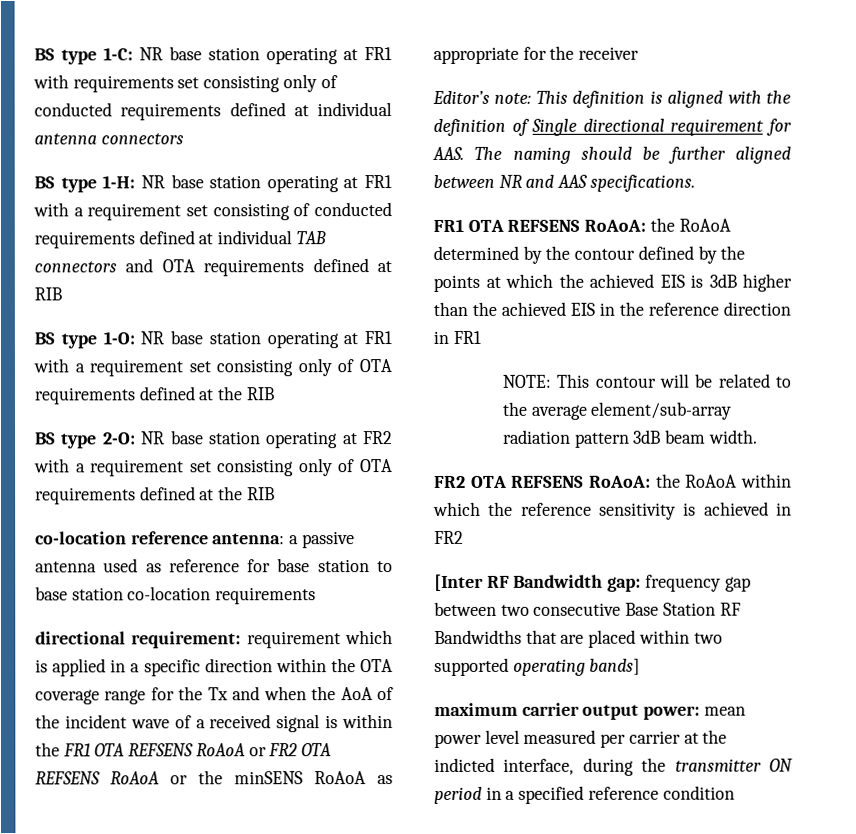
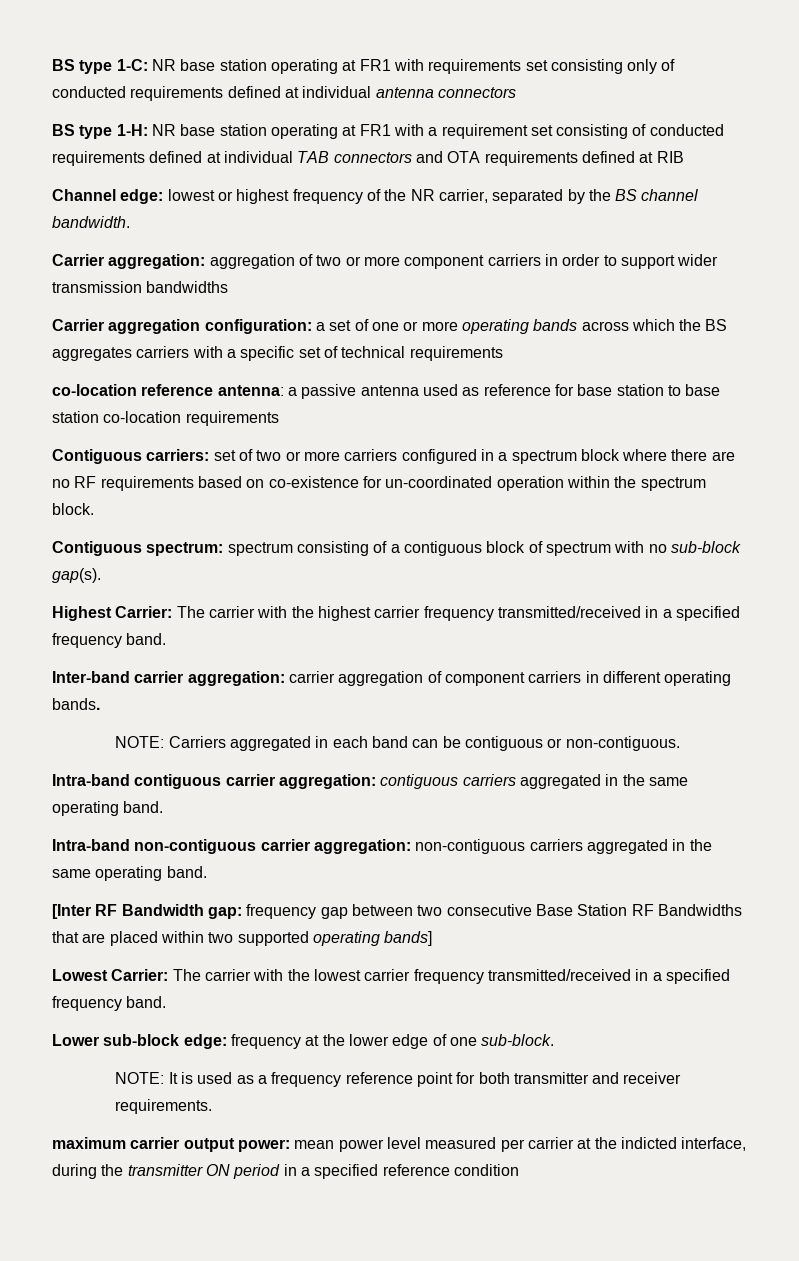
[34,330,392,349] [33,358,392,377] [34,386,274,405] [35,430,393,449] [34,458,393,477] [35,486,275,505] BS type 1-O: NR base station operating at FR1 with a requirement set consisting only of OTA requirements defined at the RIB // BS type 2-O: NR base station operating at FR2 with a requirement set consisting only of OTA requirements defined at the RIB -> [52,189,699,204] [52,216,130,228] [52,254,719,269] [52,281,229,293] [52,319,728,334] [52,346,503,361] Channel edge: lowest or highest frequency of the NR carrier, separated by the BS channel bandwidth. // Carrier aggregation: aggregation of two or more component carriers in order to support wider transmission bandwidths // Carrier aggregation configuration: a set of one or more operating bands across which the BS aggregates carriers with a specific set of technical requirements
[35,630,393,649] [35,658,393,677] [35,686,394,705] [35,714,393,733] [35,742,333,757] [35,770,393,785] [433,45,640,64] [432,90,791,108] [433,118,792,136] [432,146,791,164] [433,174,695,192] [433,217,731,232] [433,245,746,264] [433,273,792,292] [433,301,791,316] [433,330,481,344] [501,373,791,388] [501,401,733,420] [502,429,758,448] [434,473,792,488] [433,501,792,520] [434,530,464,544] directional requirement: requirement which is applied in a specific direction within the OTA coverage range for the Tx and when the AoA of the incident wave of a received signal is within the FR1 OTA REFSENS RoAoA or FR2 OTA REFSENS RoAoA or the minSENS RoAoA as appropriate for the receiver // Editor’s note: This definition is aligned with the definition of Single directional requirement for AAS. The naming should be further aligned between NR and AAS specifications. // FR1 OTA REFSENS RoAoA: the RoAoA determined by the contour defined by the points at which the achieved EIS is 3dB higher than the achieved EIS in the reference direction in FR1 // NOTE: This contour will be related to the average element/sub-array radiation pattern 3dB beam width. // FR2 OTA REFSENS RoAoA: the RoAoA within which the reference sensitivity is achieved in FR2 -> [52,449,735,464] [52,476,706,491] [52,503,94,515] [52,541,741,556] [52,568,101,583] [52,606,740,621] [52,633,167,648] [52,671,732,686] [52,698,100,710] [115,736,680,751] [52,774,688,789] [52,801,164,816] [52,839,712,854] [52,866,207,881] Contiguous carriers: set of two or more carriers configured in a spectrum block where there are no RF requirements based on co-existence for un-coordinated operation within the spectrum block. // Contiguous spectrum: spectrum consisting of a contiguous block of spectrum with no sub-block gap(s). // Highest Carrier: The carrier with the highest carrier frequency transmitted/received in a specified frequency band. // Inter-band carrier aggregation: carrier aggregation of component carriers in different operating bands. // NOTE: Carriers aggregated in each band can be contiguous or non-contiguous. // Intra-band contiguous carrier aggregation: contiguous carriers aggregated in the same operating band. // Intra-band non-contiguous carrier aggregation: non-contiguous carriers aggregated in the same operating band.
(641, 666) none -> [52,969,730,984] [52,996,167,1011] [52,1034,555,1049] [115,1072,682,1087] [115,1099,213,1114] // Lowest Carrier: The carrier with the lowest carrier frequency transmitted/received in a specified frequency band. // Lower sub-block edge: frequency at the lower edge of one sub-block. // NOTE: It is used as a frequency reference point for both transmitter and receiver requirements.

